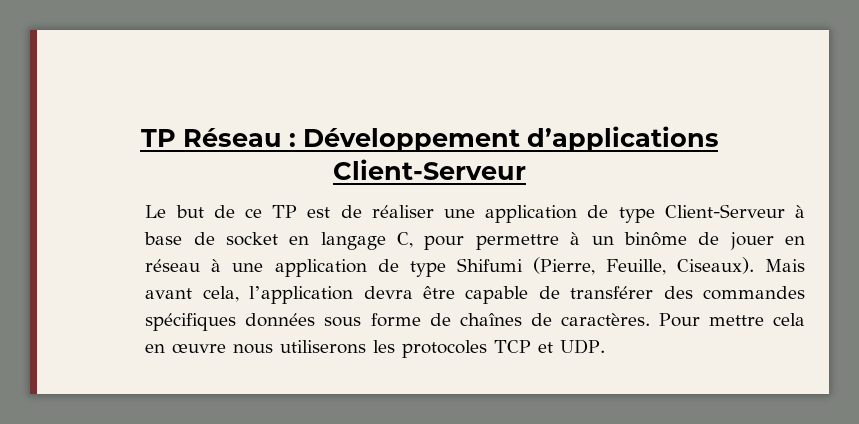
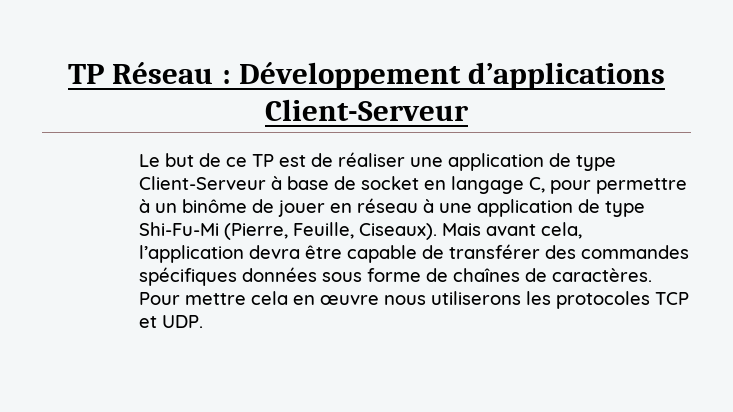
[456,258,523,272] Shifumi -> [138,222,219,236] Shi-Fu-Mi

